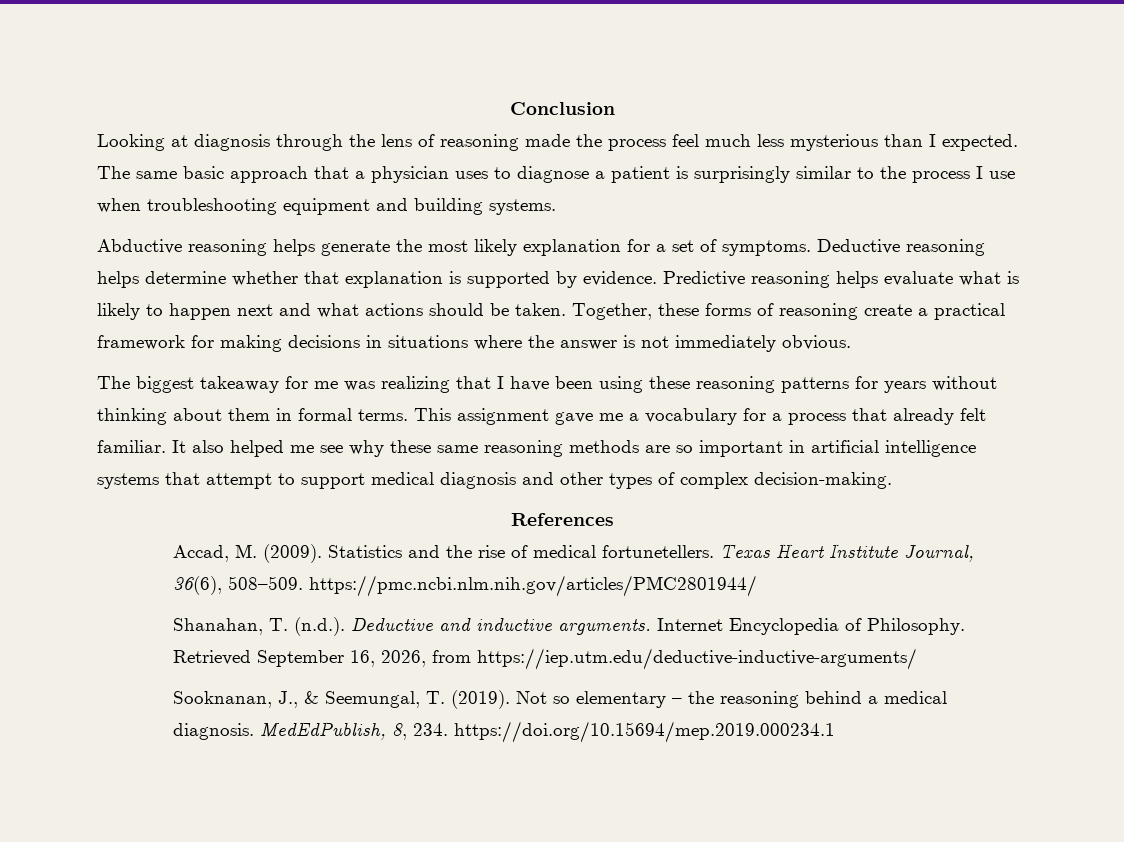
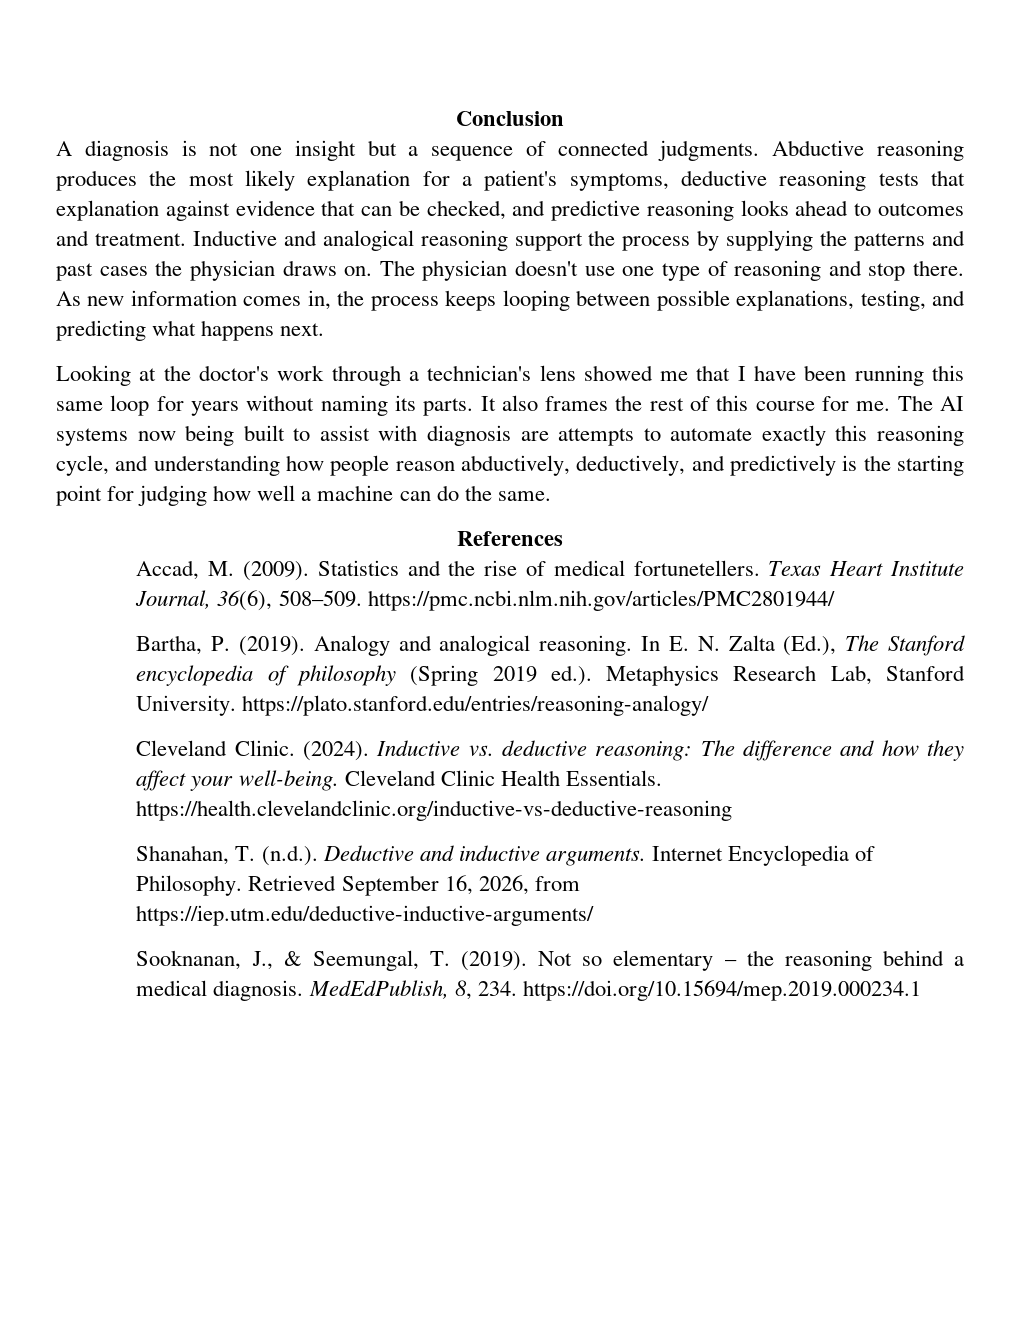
[97,134,1018,151] [97,166,1015,183] [97,198,556,215] [97,239,390,256] Looking at diagnosis through the lens of reasoning made the process feel much less mysterious than I expected. The same basic approach that a physician uses to diagnose a patient is surprisingly similar to the process I use when troubleshooting equipment and building systems. // Abductive reasoning helps generate -> [56,140,964,161] [56,170,137,191] A diagnosis is not one insight but a sequence of connected judgments. Abductive reasoning produces
[672,239,985,256] [97,271,1019,288] [97,303,1005,320] [97,335,851,352] [97,376,997,393] [97,408,986,425] [97,440,976,457] [97,472,892,489] set of symptoms. Deductive reasoning helps determine whether that explanation is supported by evidence. Predictive reasoning helps evaluate what is likely to happen next and what actions should be taken. Together, these forms of reasoning create a practical framework for making decisions in situations where the answer is not immediately obvious. // The biggest takeaway for me was realizing that I have been using these reasoning patterns for years without thinking about them in formal terms. This assignment gave me a vocabulary for a process that already felt familiar. It also helped me see why these same reasoning methods are so important in artificial intelligence systems that attempt to support medical diagnosis and other types of complex decision-making. -> [484,170,966,191] [56,200,964,221] [56,230,965,251] [56,260,964,281] [56,290,965,311] [56,320,325,341] [56,365,964,386] [56,395,964,416] [56,425,964,446] [56,455,965,476] [56,485,551,506] patient's symptoms, deductive reasoning tests that explanation against evidence that can be checked, and predictive reasoning looks ahead to outcomes and treatment. Inductive and analogical reasoning support the process by supplying the patterns and past cases the physician draws on. The physician doesn't use one type of reasoning and stop there. As new information comes in, the process keeps looping between possible explanations, testing, and predicting what happens next. // Looking at the doctor's work through a technician's lens showed me that I have been running this same loop for years without naming its parts. It also frames the rest of this course for me. The AI systems now being built to assist with diagnosis are attempts to automate exactly this reasoning cycle, and understanding how people reason abductively, deductively, and predictively is the starting point for judging how well a machine can do the same.
(757, 586) none -> [136,635,966,656] [136,665,965,686] [136,695,710,716] [136,740,964,761] [136,770,662,791] [136,800,733,821] // Bartha, P. (2019). Analogy and analogical reasoning. In E. N. Zalta (Ed.), The Stanford encyclopedia of philosophy (Spring 2019 ed.). Metaphysics Research Lab, Stanford University. https://plato.stanford.edu/entries/reasoning-analogy/ // Cleveland Clinic. (2024). Inductive vs. deductive reasoning: The difference and how they affect your well-being. Cleveland Clinic Health Essentials. https://health.clevelandclinic.org/inductive-vs-deductive-reasoning

